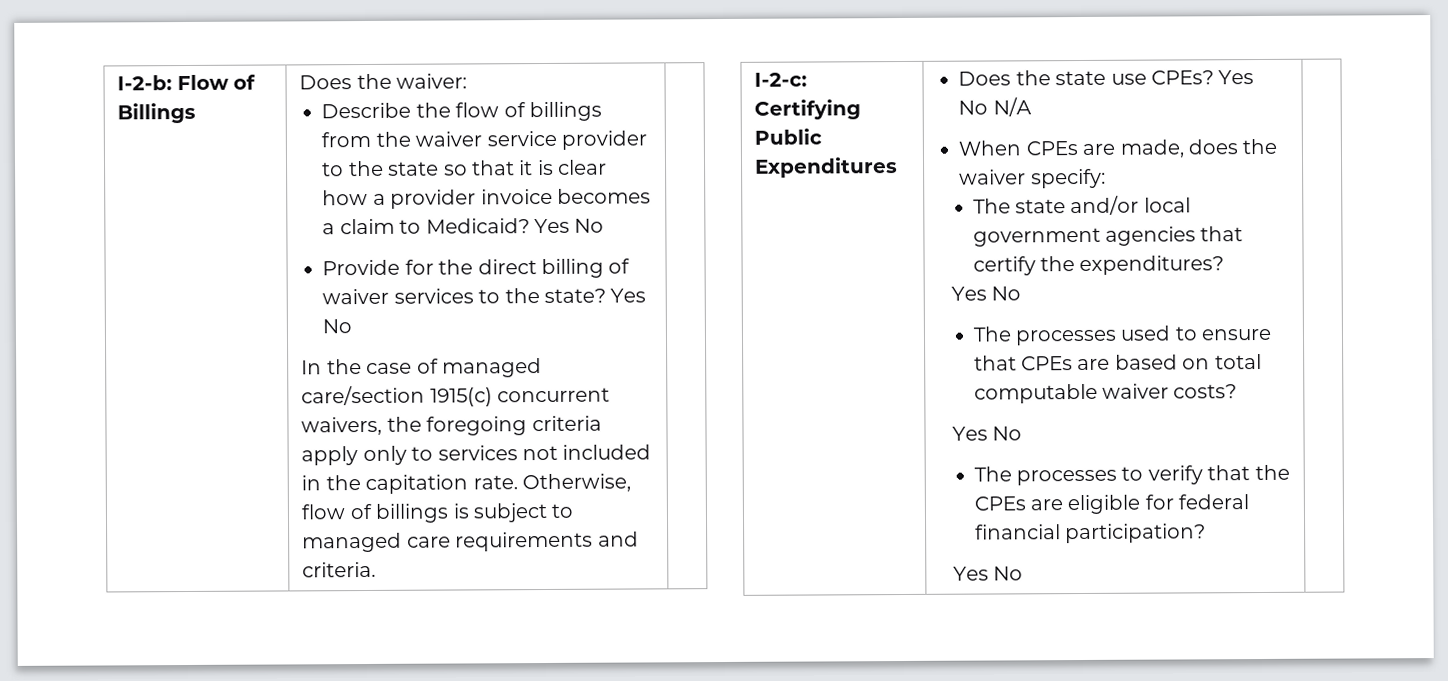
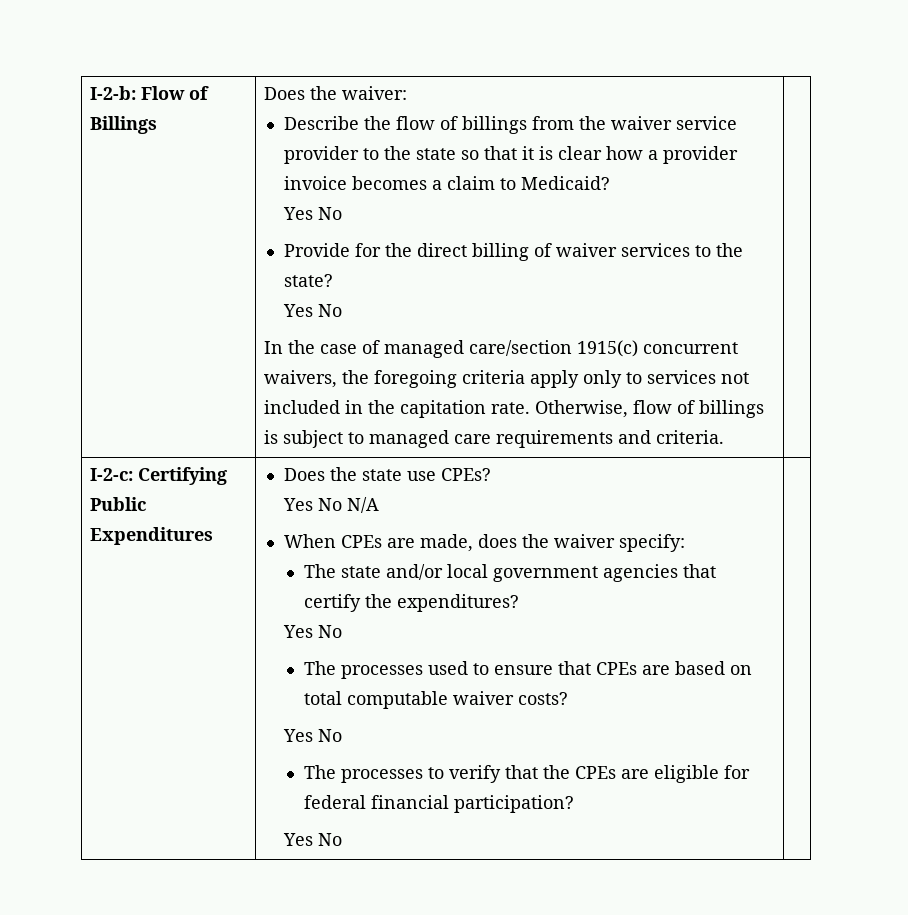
(530, 226) none -> (610, 183) //
(606, 296) none -> (333, 280) //
(1214, 77) none -> (491, 474) //

